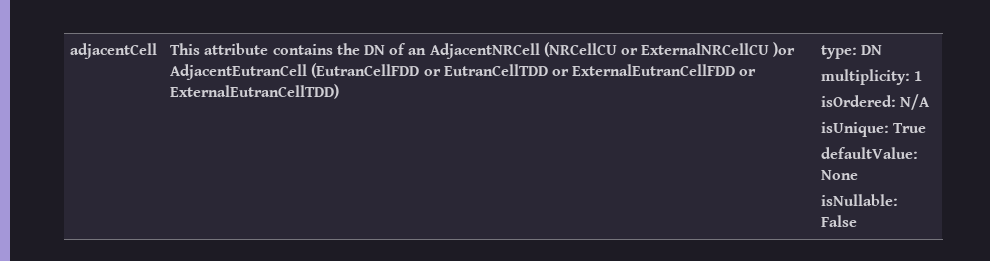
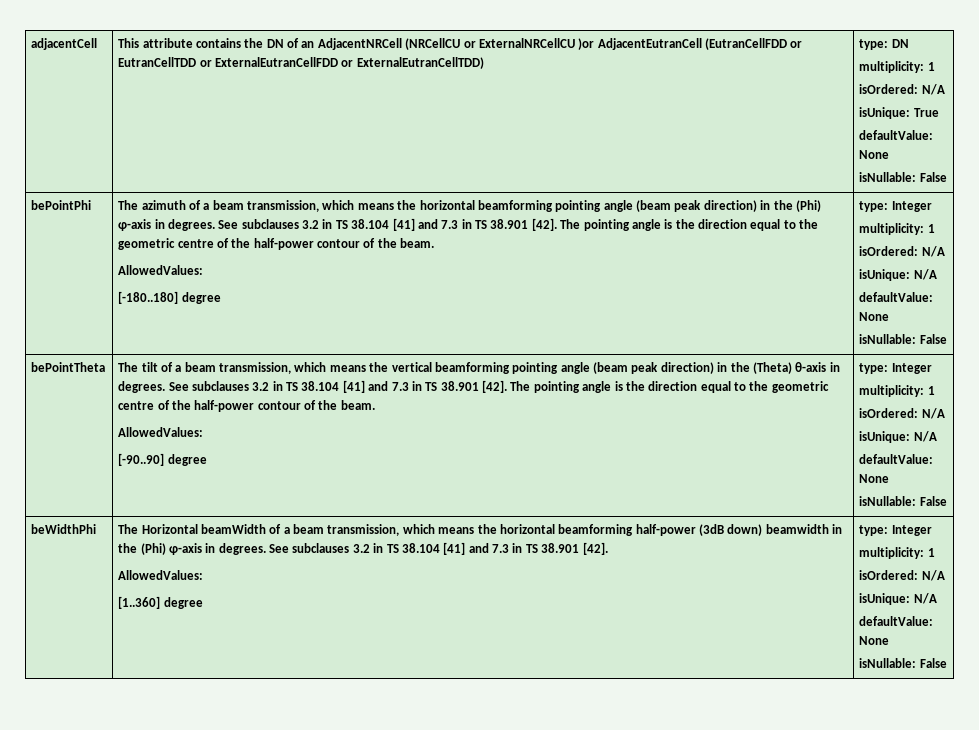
(858, 221) none -> [31,200,92,210] [118,200,821,212] [118,218,819,231] [118,238,435,250] [118,265,204,275] [118,291,221,304] [859,201,932,212] [859,223,935,235] [859,246,945,257] [859,269,937,281] [859,292,934,302] [859,312,890,321] [859,334,947,344] [31,362,106,372] [118,362,840,374] [118,380,829,393] [118,400,375,412] [118,427,204,437] [118,453,207,466] [859,363,932,374] [859,385,935,397] [859,408,945,419] [859,431,937,443] [859,454,934,464] [859,474,890,483] [859,496,947,506] [31,524,97,534] [118,524,843,536] [118,542,608,555] [118,570,204,580] [118,596,203,609] [859,525,932,536] [859,547,935,559] [859,570,945,581] [859,593,937,605] [859,616,934,626] [859,636,890,645] [859,658,947,668] // bePointPhi | The azimuth of a beam transmission, which means the horizontal beamforming pointing angle (beam peak direction) in the (Phi) φ-axis in degrees. See subclauses 3.2 in TS 38.104 [41] and 7.3 in TS 38.901 [42]. The pointing angle is the direction equal to the geometric centre of the half-power contour of the beam. // AllowedValues: // [-180..180] degree | type: Integer // multiplicity: 1 // isOrdered: N/A // isUnique: N/A // defaultValue: None // isNullable: False // bePointTheta | The tilt of a beam transmission, which means the vertical beamforming pointing angle (beam peak direction) in the (Theta) θ-axis in degrees. See subclauses 3.2 in TS 38.104 [41] and 7.3 in TS 38.901 [42]. The pointing angle is the direction equal to the geometric centre of the half-power contour of the beam. // AllowedValues: // [-90..90] degree | type: Integer // multiplicity: 1 // isOrdered: N/A // isUnique: N/A // defaultValue: None // isNullable: False // beWidthPhi | The Horizontal beamWidth of a beam transmission, which means the horizontal beamforming half-power (3dB down) beamwidth in the (Phi) φ-axis in degrees. See subclauses 3.2 in TS 38.104 [41] and 7.3 in TS 38.901 [42]. // AllowedValues: // [1..360] degree | type: Integer // multiplicity: 1 // isOrdered: N/A // isUnique: N/A // defaultValue: None // isNullable: False

